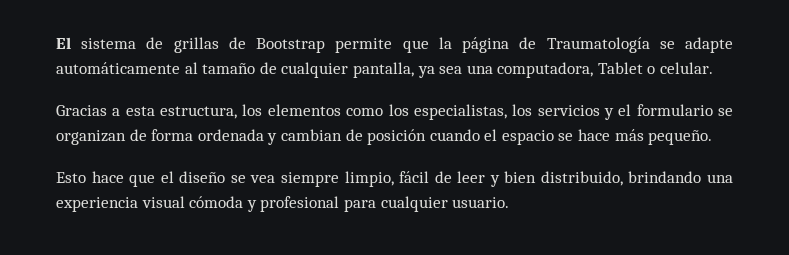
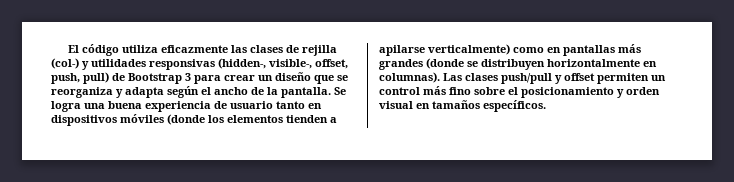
[81,37,733,53] [56,62,714,78] [56,104,733,120] [56,129,713,145] [56,171,733,187] [56,196,510,212] sistema de grillas de Bootstrap permite que la página de Traumatología se adapte automáticamente al tamaño de cualquier pantalla, ya sea una computadora, Tablet o celular. // Gracias a esta estructura, los elementos como los especialistas, los servicios y el formulario se organizan de forma ordenada y cambian de posición cuando el espacio se hace más pequeño. // Esto hace que el diseño se vea siempre limpio, fácil de leer y bien distribuido, brindando una experiencia visual cómoda y profesional para cualquier usuario. -> [82,44,338,56] [51,58,348,70] [51,72,348,84] [51,86,346,98] [51,101,322,112] [51,114,337,126] [379,44,641,56] [379,58,657,70] [379,72,666,84] [379,86,660,98] [379,100,546,112] código utiliza eficazmente las clases de rejilla (col-) y utilidades responsivas (hidden-, visible-, offset, push, pull) de Bootstrap 3 para crear un diseño que se reorganiza y adapta según el ancho de la pantalla. Se logra una buena experiencia de usuario tanto en dispositivos móviles (donde los elementos tienden a apilarse verticalmente) como en pantallas más grandes (donde se distribuyen horizontalmente en columnas). Las clases push/pull y offset permiten un control más fino sobre el posicionamiento y orden visual en tamaños específicos.

